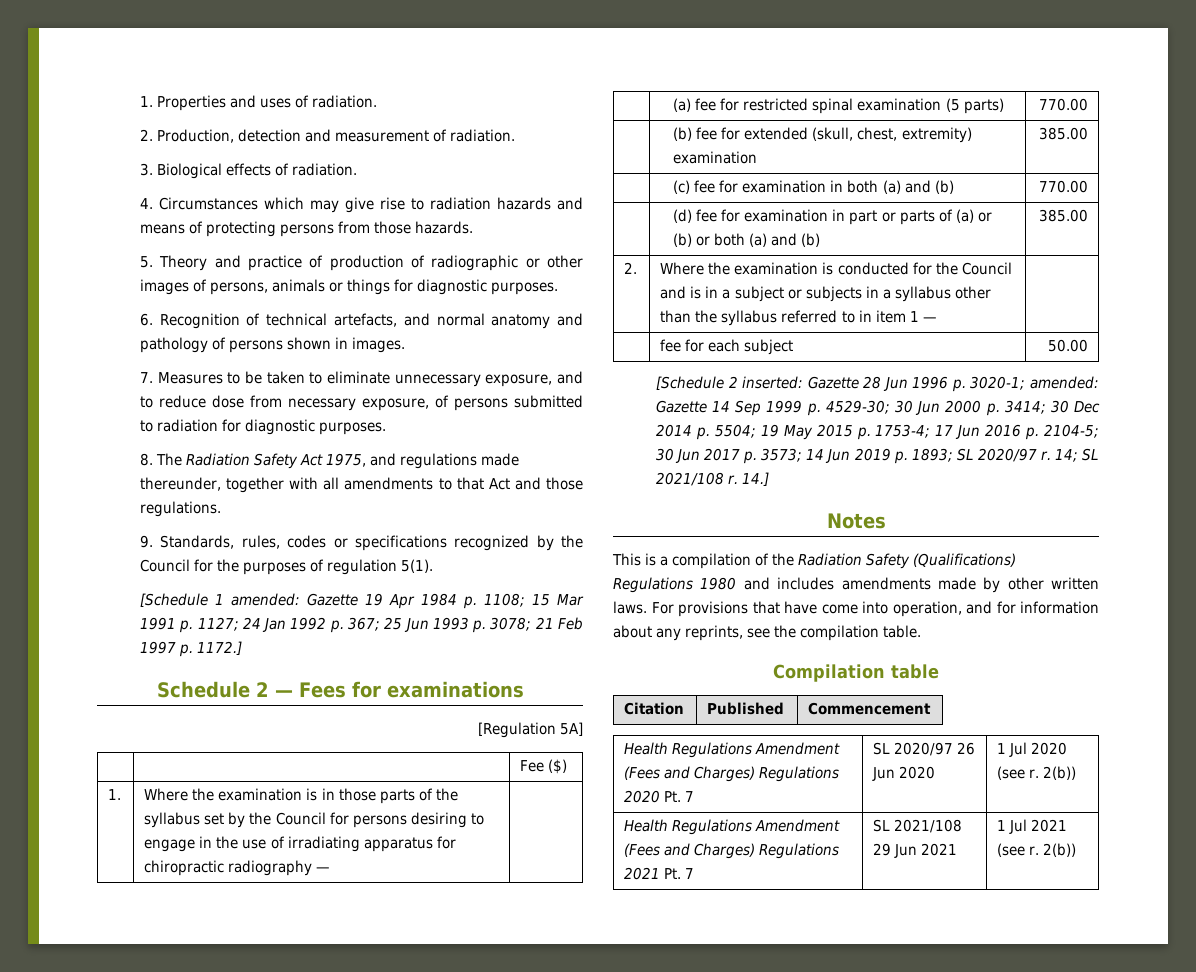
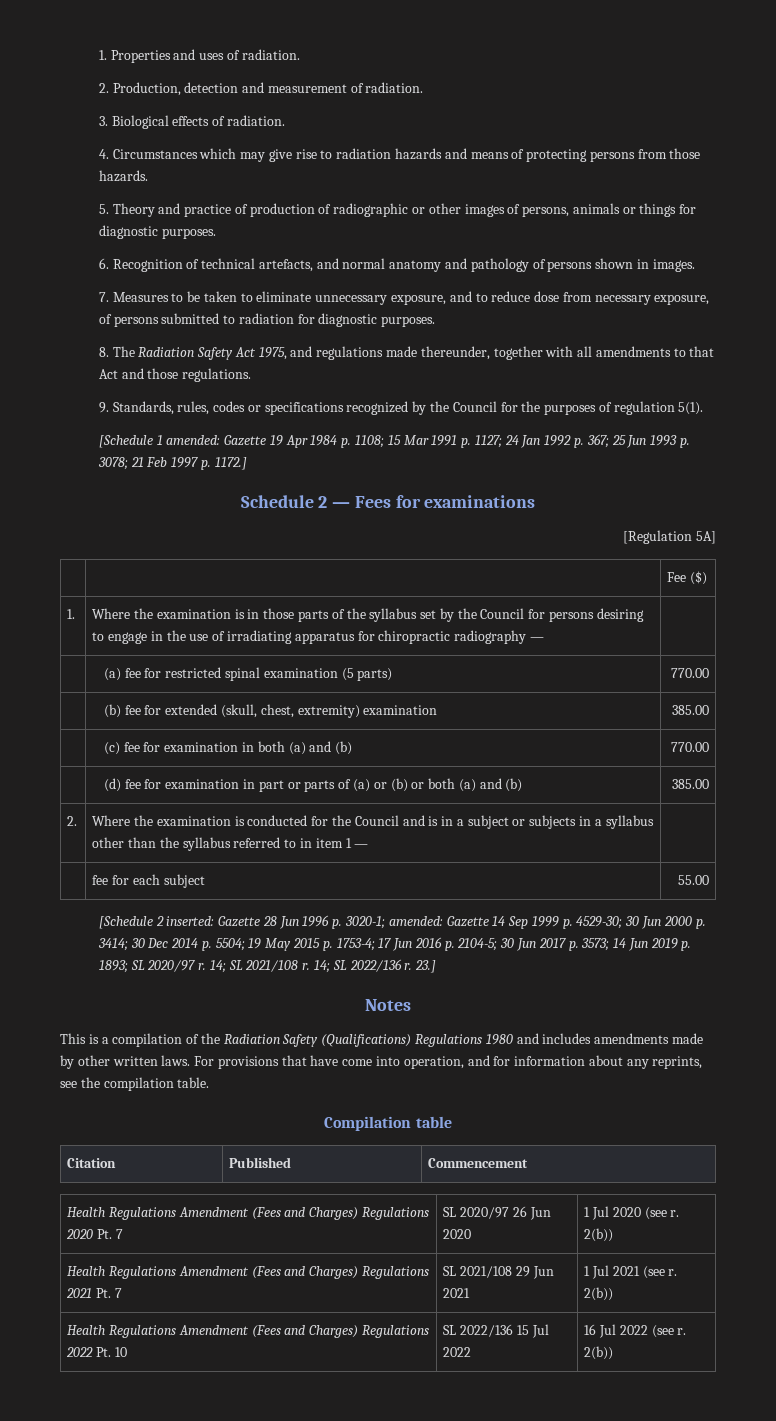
[1047,339,1088,352] 50.00 -> [677,875,709,885] 55.00
[742,472,770,486] 14.] -> [313,959,437,973] 14; SL 2022/136 r. 23.]
(1077, 850) none -> [67,1325,429,1338] [66,1347,127,1357] [443,1324,549,1338] [443,1347,472,1357] [584,1324,687,1338] [584,1346,614,1360] // Health Regulations Amendment (Fees and Charges) Regulations 2022 Pt. 10 | SL 2022/136 15 Jul 2022 | 16 Jul 2022 (see r. 2(b))

